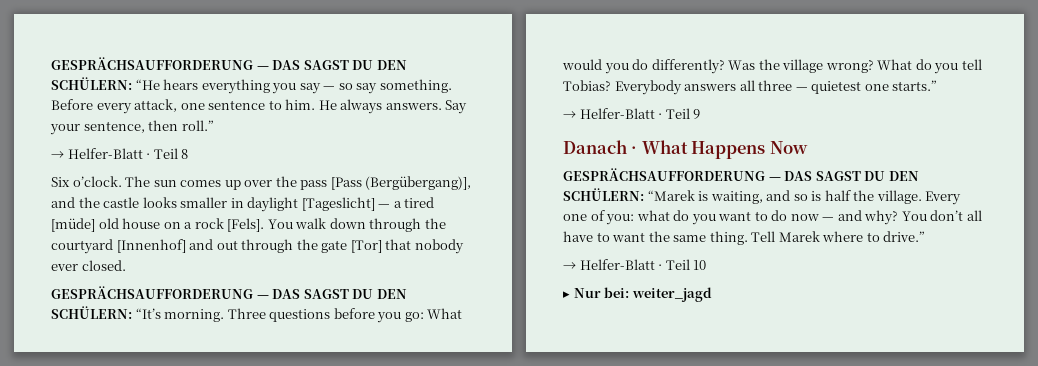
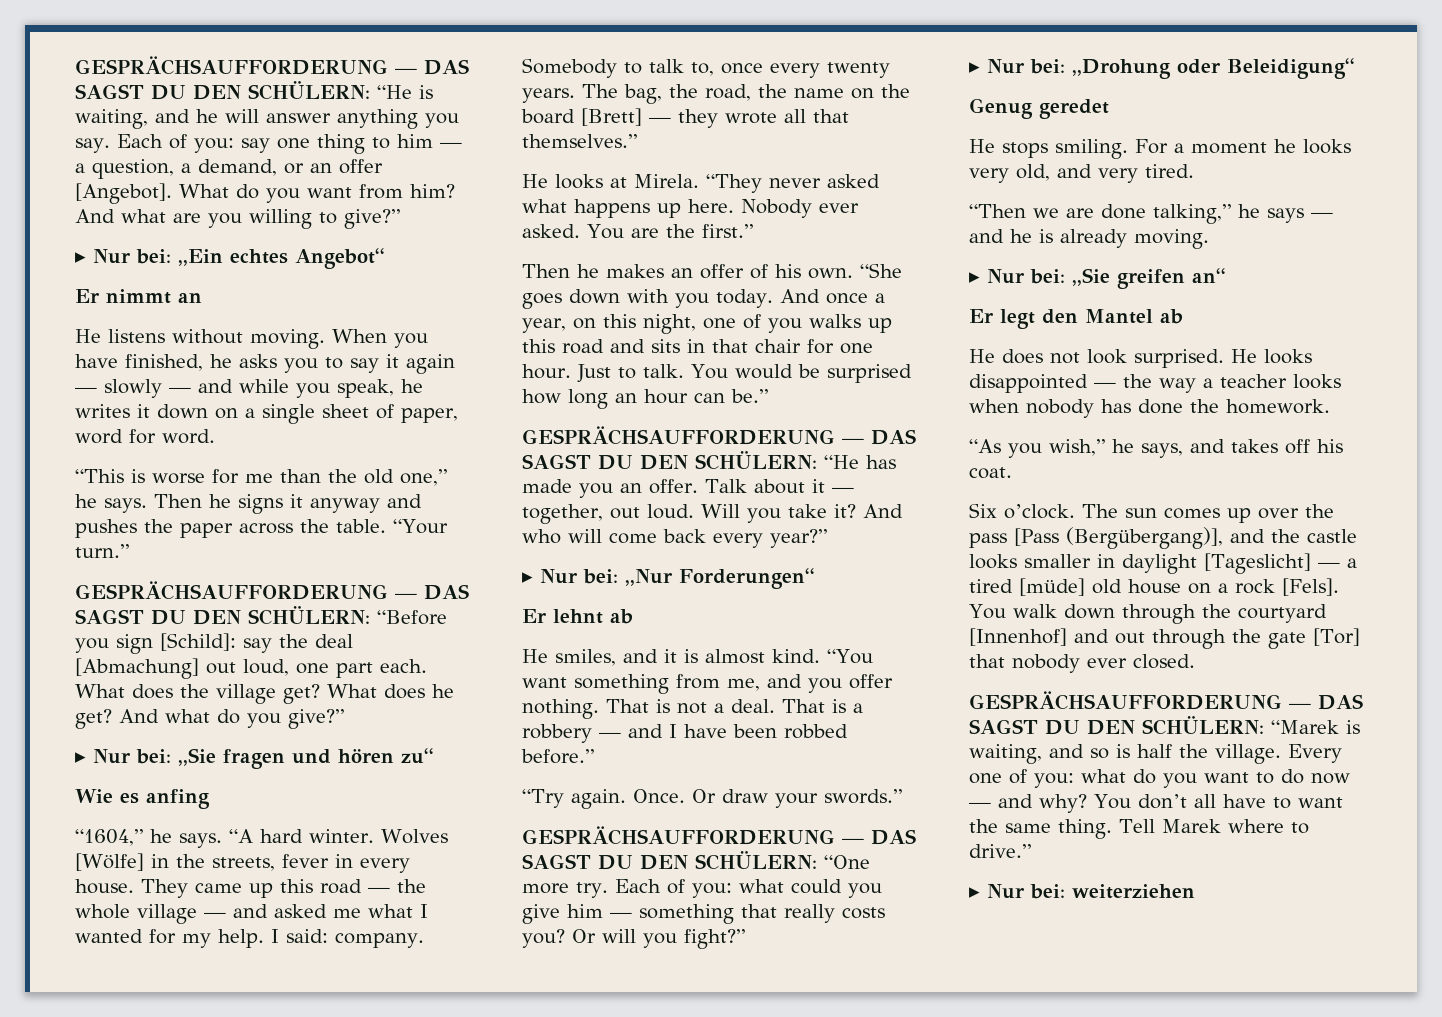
[51,57,407,70] [51,77,452,94] [51,99,468,114] [50,120,214,135] [51,148,189,159] GESPRÄCHSAUFFORDERUNG — DAS SAGST DU DEN SCHÜLERN: “He hears everything you say — so say something. Before every attack, one sentence to him. He always answers. Say your sentence, then roll.” // → Helfer-Blatt · Teil 8 -> [75,56,469,75] [75,81,433,100] [75,109,459,129] [75,134,462,154] [75,159,383,179] [75,183,455,204] [75,209,400,229] [75,248,385,269] [75,289,202,304] [75,329,428,349] [75,354,455,374] [75,379,423,398] [75,404,458,424] [75,429,215,444] [75,469,447,486] [75,494,422,514] [75,519,448,538] [75,544,129,558] [75,581,469,600] [75,606,447,625] [75,633,353,654] [75,658,427,679] [75,684,454,704] [75,709,344,729] [75,748,434,769] [75,789,210,809] [75,829,448,848] [75,853,410,873] [75,879,426,898] [75,904,428,924] [75,929,424,948] [522,58,890,78] [522,84,910,104] [521,108,849,128] [522,134,637,148] [522,174,880,193] [522,199,859,218] [522,224,753,239] [522,263,902,279] [522,289,885,309] [522,314,892,334] [522,339,873,354] [522,364,912,383] [522,389,768,409] [522,426,916,445] [522,451,896,470] [522,479,854,498] [522,504,903,524] [522,529,827,548] [522,568,815,589] [522,609,633,624] [522,649,873,666] [522,674,893,694] [522,699,863,719] [522,724,848,743] [521,749,594,764] [522,789,902,809] [522,826,916,845] [522,851,870,870] [522,879,882,898] [522,904,885,924] [522,929,745,949] [969,58,1355,79] [969,98,1109,119] [969,139,1351,159] [969,164,1194,183] [969,204,1333,224] [969,229,1209,249] [969,268,1226,289] [969,309,1183,329] [969,349,1312,368] [969,374,1341,393] [969,399,1330,418] [969,439,1343,458] [969,467,1012,479] GESPRÄCHSAUFFORDERUNG — DAS SAGST DU DEN SCHÜLERN: “He is waiting, and he will answer anything you say. Each of you: say one thing to him — a question, a demand, or an offer [Angebot]. What do you want from him? And what are you willing to give?” // ▸ Nur bei: „Ein echtes Angebot“ // Er nimmt an // He listens without moving. When you have finished, he asks you to say it again — slowly — and while you speak, he writes it down on a single sheet of paper, word for word. // “This is worse for me than the old one,” he says. Then he signs it anyway and pushes the paper across the table. “Your turn.” // GESPRÄCHSAUFFORDERUNG — DAS SAGST DU DEN SCHÜLERN: “Before you sign [Schild]: say the deal [Abmachung] out loud, one part each. What does the village get? What does he get? And what do you give?” // ▸ Nur bei: „Sie fragen und hören zu“ // Wie es anfing // “1604,” he says. “A hard winter. Wolves [Wölfe] in the streets, fever in every house. They came up this road — the whole village — and asked me what I wanted for my help. I said: company. Somebody to talk to, once every twenty years. The bag, the road, the name on the board [Brett] — they wrote all that themselves.” // He looks at Mirela. “They never asked what happens up here. Nobody ever asked. You are the first.” // Then he makes an offer of his own. “She goes down with you today. And once a year, on this night, one of you walks up this road and sits in that chair for one hour. Just to talk. You would be surprised how long an hour can be.” // GESPRÄCHSAUFFORDERUNG — DAS SAGST DU DEN SCHÜLERN: “He has made you an offer. Talk about it — together, out loud. Will you take it? And who will come back every year?” // ▸ Nur bei: „Nur Forderungen“ // Er lehnt ab // He smiles, and it is almost kind. “You want something from me, and you offer nothing. That is not a deal. That is a robbery — and I have been robbed before.” // “Try again. Once. Or draw your swords.” // GESPRÄCHSAUFFORDERUNG — DAS SAGST DU DEN SCHÜLERN: “One more try. Each of you: what could you give him — something that really costs you? Or will you fight?” // ▸ Nur bei: „Drohung oder Beleidigung“ // Genug geredet // He stops smiling. For a moment he looks very old, and very tired. // “Then we are done talking,” he says — and he is already moving. // ▸ Nur bei: „Sie greifen an“ // Er legt den Mantel ab // He does not look surprised. He looks disappointed — the way a teacher looks when nobody has done the homework. // “As you wish,” he says, and takes off his coat.
[51,286,407,299] [51,306,463,323] [562,59,982,74] [563,80,938,95] [563,108,701,119] [563,140,808,159] // GESPRÄCHSAUFFORDERUNG — DAS SAGST DU DEN SCHÜLERN: “It’s morning. Three questions before you go: What would you do differently? Was the village wrong? What do you tell Tobias? Everybody answers all three — quietest one starts.” // → Helfer-Blatt · Teil 9 // Danach · What Happens Now -> (1195, 661) none
[563,259,707,270] [563,287,712,302] // → Helfer-Blatt · Teil 10 // ▸ Nur bei: weiter_jagd -> [969,884,1195,899] // ▸ Nur bei: weiterziehen

